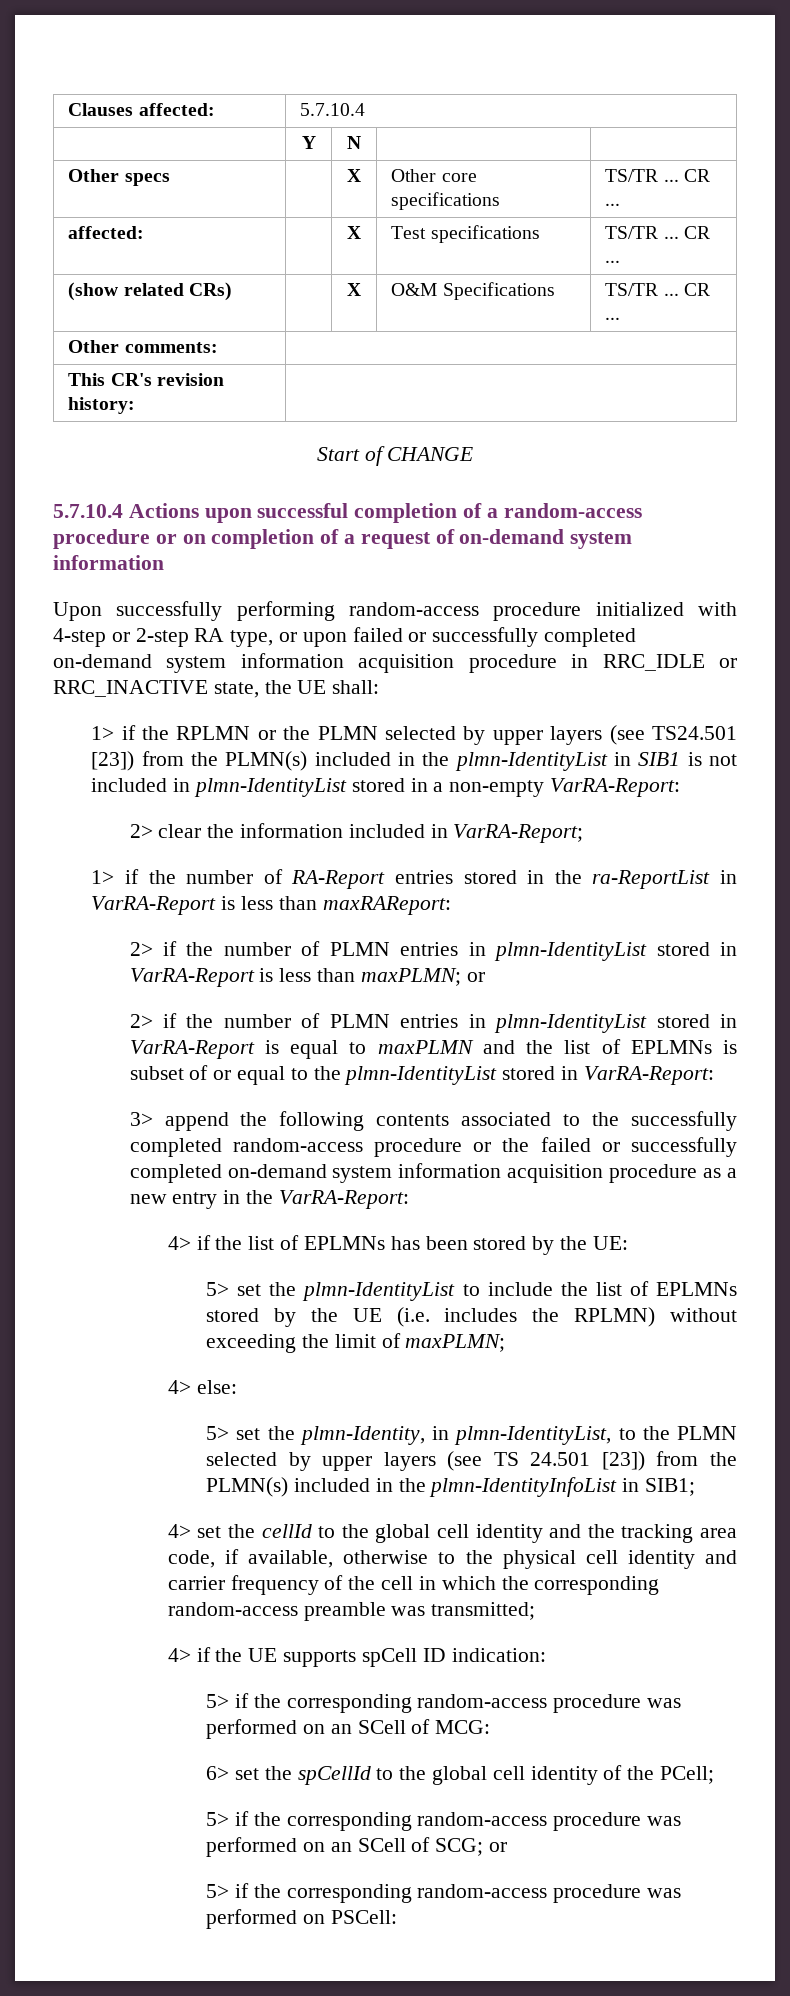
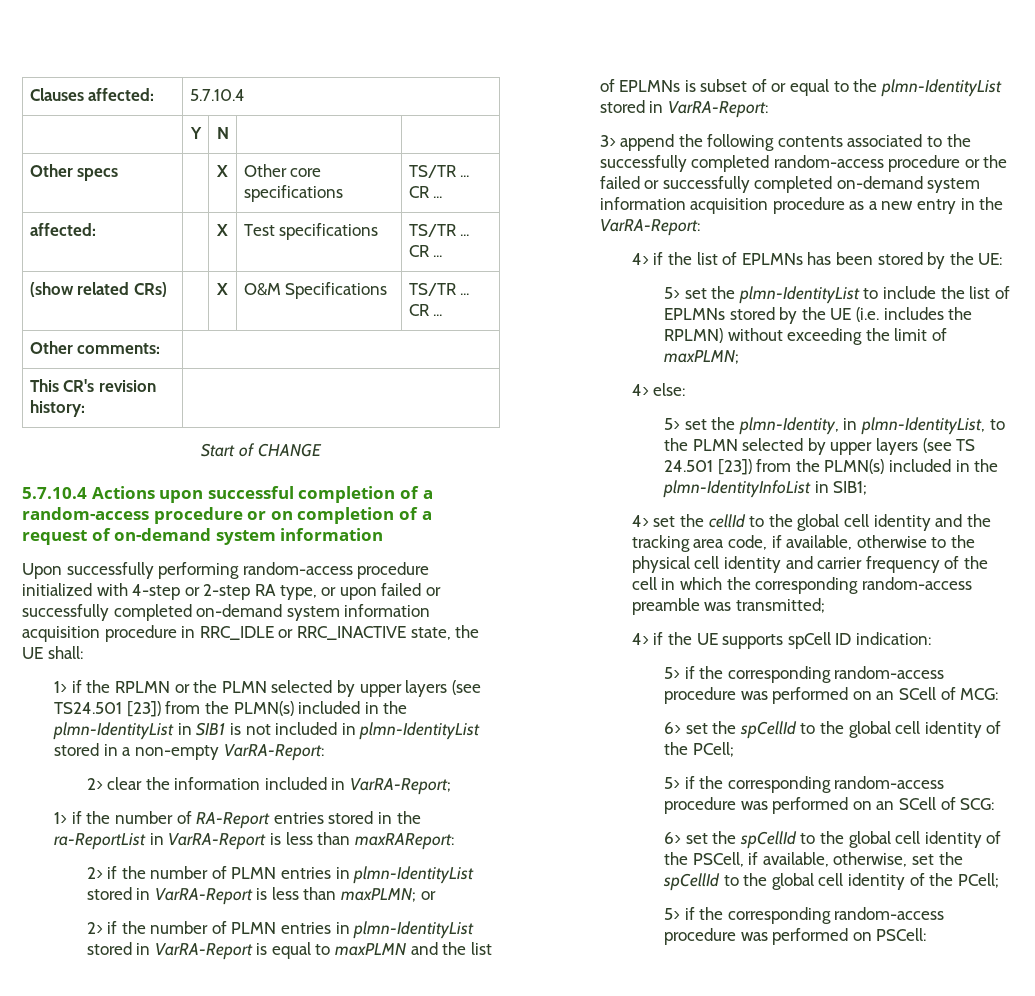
[435,1838,507,1856] SCG; or -> [960,798,995,810] [664,831,1002,849] [664,852,963,867] [663,873,999,891] SCG: // 6> set the spCellId to the global cell identity of the PSCell, if available, otherwise, set the spCellId to the global cell identity of the PCell;

